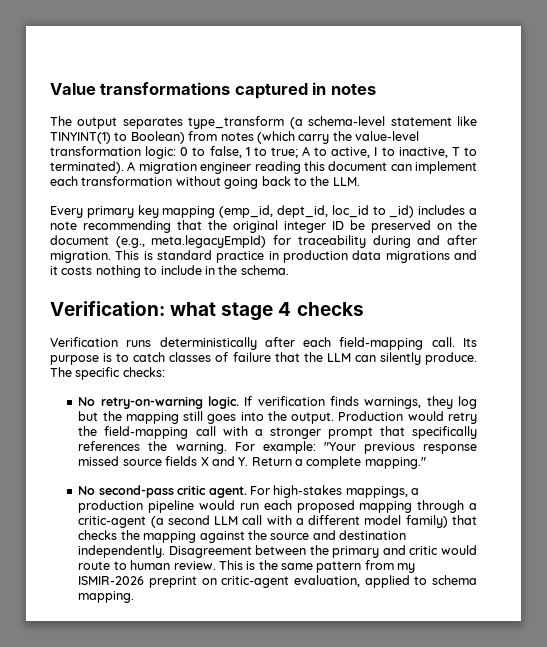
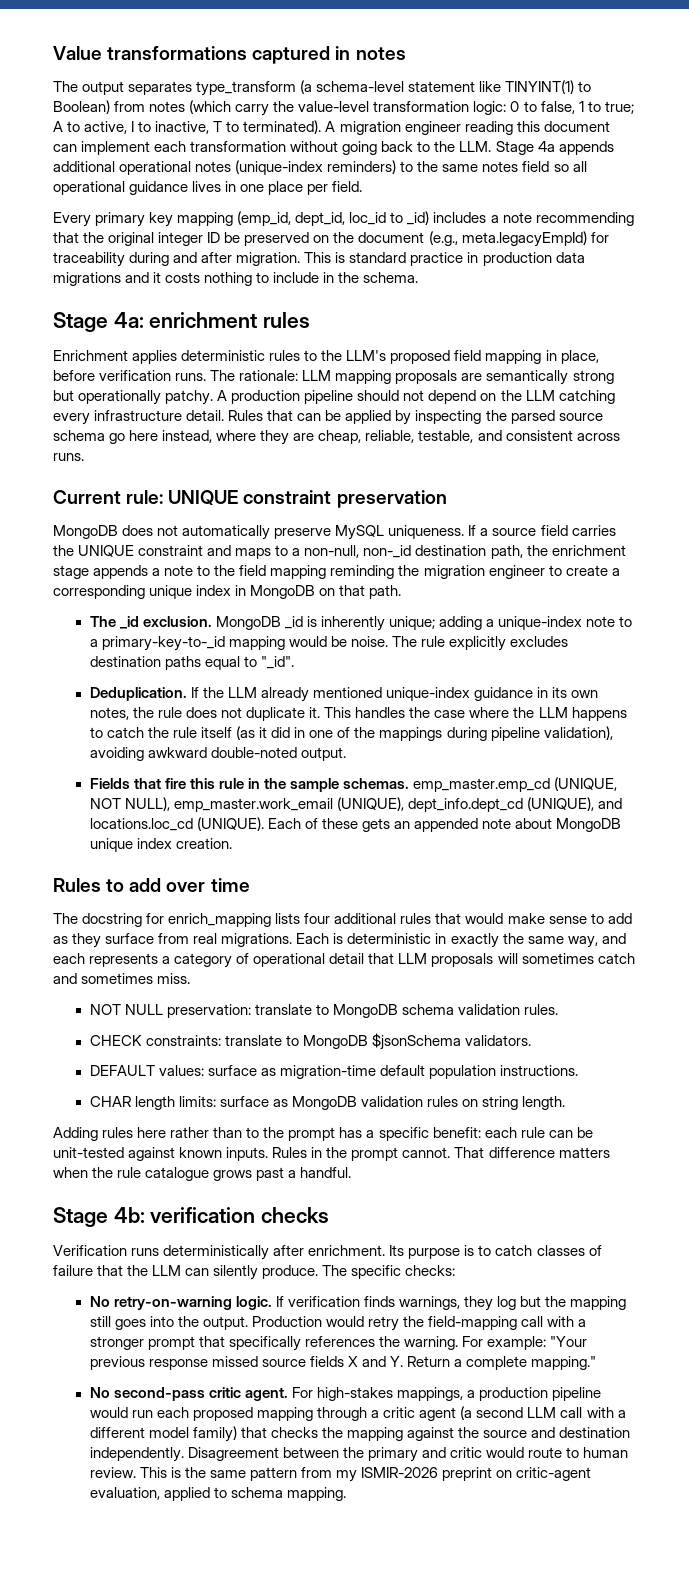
(360, 181) none -> [495,141,614,155] [53,160,587,175] [53,181,363,195] Stage 4a appends additional operational notes (unique-index reminders) to the same notes field so all operational guidance lives in one place per field.
[50,301,292,321] Verification: what stage 4 -> [53,312,311,332] [53,350,599,364] [53,370,614,385] [53,390,615,405] [53,410,603,425] [53,430,620,445] [53,453,84,461] [53,490,447,508] [53,525,616,540] [53,545,626,559] [53,565,620,579] [53,585,402,599] [89,616,633,631] [89,636,569,651] [89,656,295,670] [89,687,599,702] [89,707,627,721] [89,726,613,741] [89,747,347,761] [89,777,618,792] [89,797,623,812] [89,817,622,832] [89,838,232,852] [53,878,250,892] [53,913,632,927] [53,933,626,948] [53,953,635,968] [53,973,191,984] [89,1004,559,1018] [89,1033,532,1050] [89,1065,579,1079] [89,1096,566,1110] [53,1127,593,1141] [53,1147,610,1161] [53,1167,352,1181] [53,1207,256,1227] Stage 4a: enrichment rules // Enrichment applies deterministic rules to the LLM's proposed field mapping in place, before verification runs. The rationale: LLM mapping proposals are semantically strong but operationally patchy. A production pipeline should not depend on the LLM catching every infrastructure detail. Rules that can be applied by inspecting the parsed source schema go here instead, where they are cheap, reliable, testable, and consistent across runs. // Current rule: UNIQUE constraint preservation // MongoDB does not automatically preserve MySQL uniqueness. If a source field carries the UNIQUE constraint and maps to a non-null, non-_id destination path, the enrichment stage appends a note to the field mapping reminding the migration engineer to create a corresponding unique index in MongoDB on that path. // The _id exclusion. MongoDB _id is inherently unique; adding a unique-index note to a primary-key-to-_id mapping would be noise. The rule explicitly excludes destination paths equal to "_id". // Deduplication. If the LLM already mentioned unique-index guidance in its own notes, the rule does not duplicate it. This handles the case where the LLM happens to catch the rule itself (as it did in one of the mappings during pipeline validation), avoiding awkward double-noted output. // Fields that fire this rule in the sample schemas. emp_master.emp_cd (UNIQUE, NOT NULL), emp_master.work_email (UNIQUE), dept_info.dept_cd (UNIQUE), and locations.loc_cd (UNIQUE). Each of these gets an appended note about MongoDB unique index creation. // Rules to add over time // The docstring for enrich_mapping lists four additional rules that would make sense to add as they surface from real migrations. Each is deterministic in exactly the same way, and each represents a category of operational detail that LLM proposals will sometimes catch and sometimes miss. // NOT NULL preservation: translate to MongoDB schema validation rules. // CHECK constraints: translate to MongoDB $jsonSchema validators. // DEFAULT values: surface as migration-time default population instructions. // CHAR length limits: surface as MongoDB validation rules on string length. // Adding rules here rather than to the prompt has a specific benefit: each rule can be unit-tested against known inputs. Rules in the prompt cannot. That difference matters when the rule catalogue grows past a handful. // Stage 4b: verification
[303,337,455,350] each field-mapping call. -> [308,1245,386,1256] enrichment.
[78,516,147,528] critic-agent -> [383,1407,457,1421] critic agent

